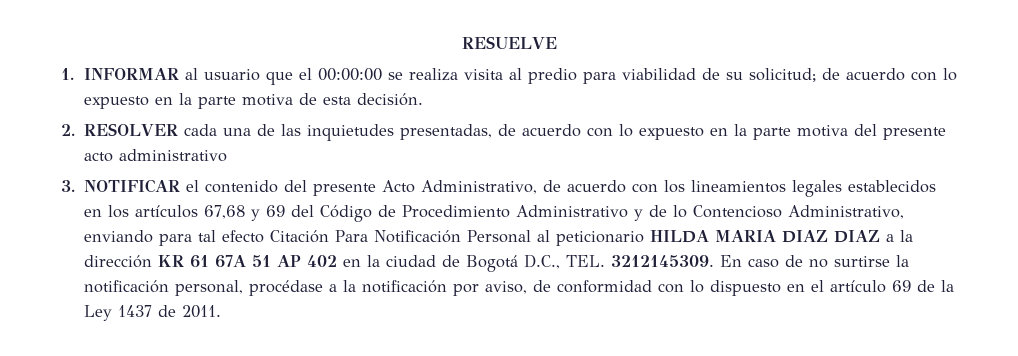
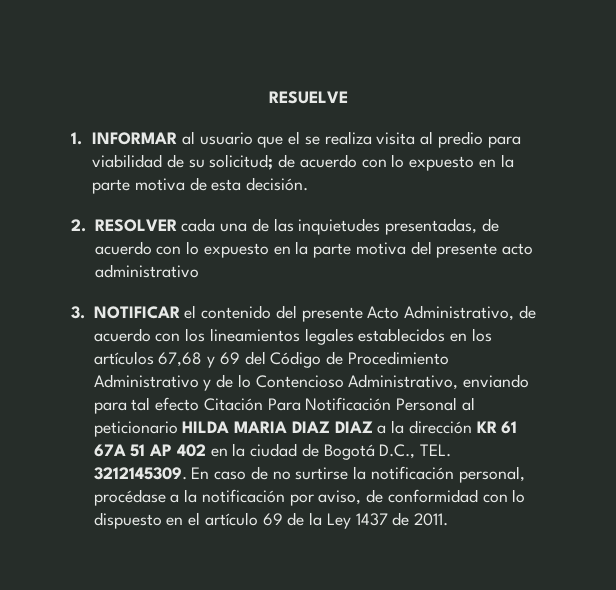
[317,68,382,81] 00:00:00 -> (301, 138) none

